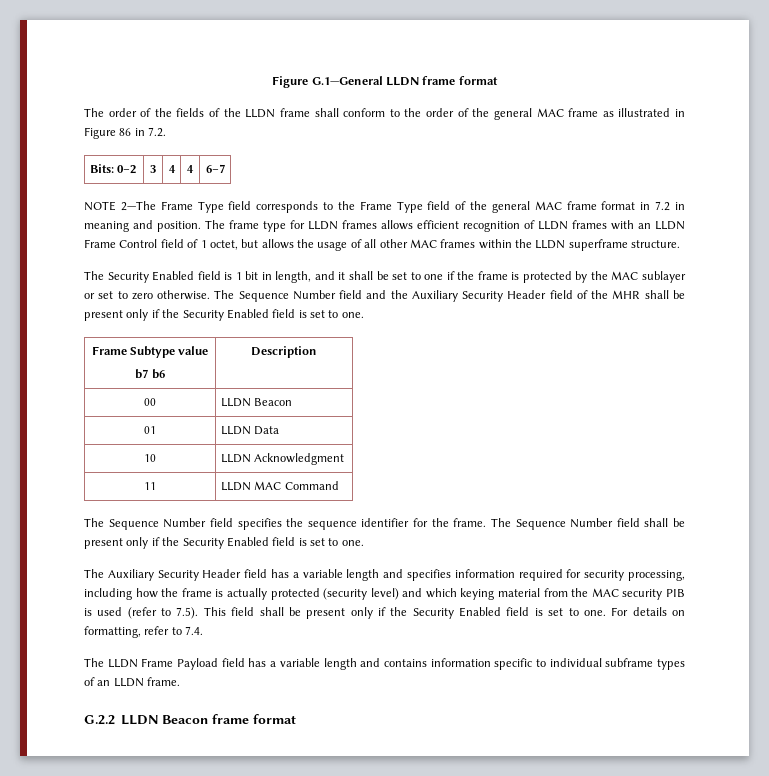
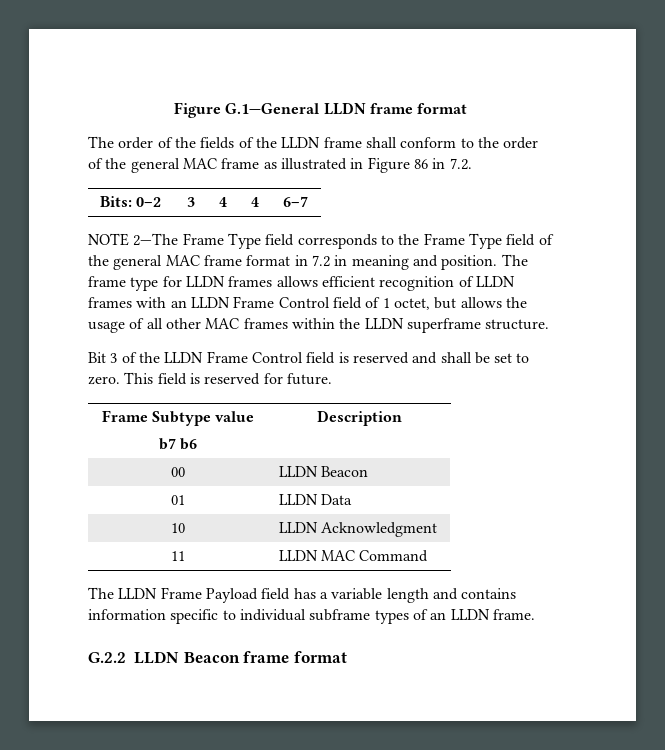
[84,271,687,283] [84,290,685,302] [84,309,364,321] The Security Enabled field is 1 bit in length, and it shall be set to one if the frame is protected by the MAC sublayer or set to zero otherwise. The Sequence Number field and the Auxiliary Security Header field of the MHR shall be present only if the Security Enabled field is set to one. -> [88,351,530,364] [88,372,332,385] Bit 3 of the LLDN Frame Control field is reserved and shall be set to zero. This field is reserved for future.
[84,518,685,530] [84,537,364,549] [84,569,685,581] [84,588,685,600] [84,607,686,619] [84,626,204,638] // The Sequence Number field specifies the sequence identifier for the frame. The Sequence Number field shall be present only if the Security Enabled field is set to one. // The Auxiliary Security Header field has a variable length and specifies information required for security processing, including how the frame is actually protected (security level) and which keying material from the MAC security PIB is used (refer to 7.5). This field shall be present only if the Security Enabled field is set to one. For details on formatting, refer to 7.4. -> (429, 556) none

